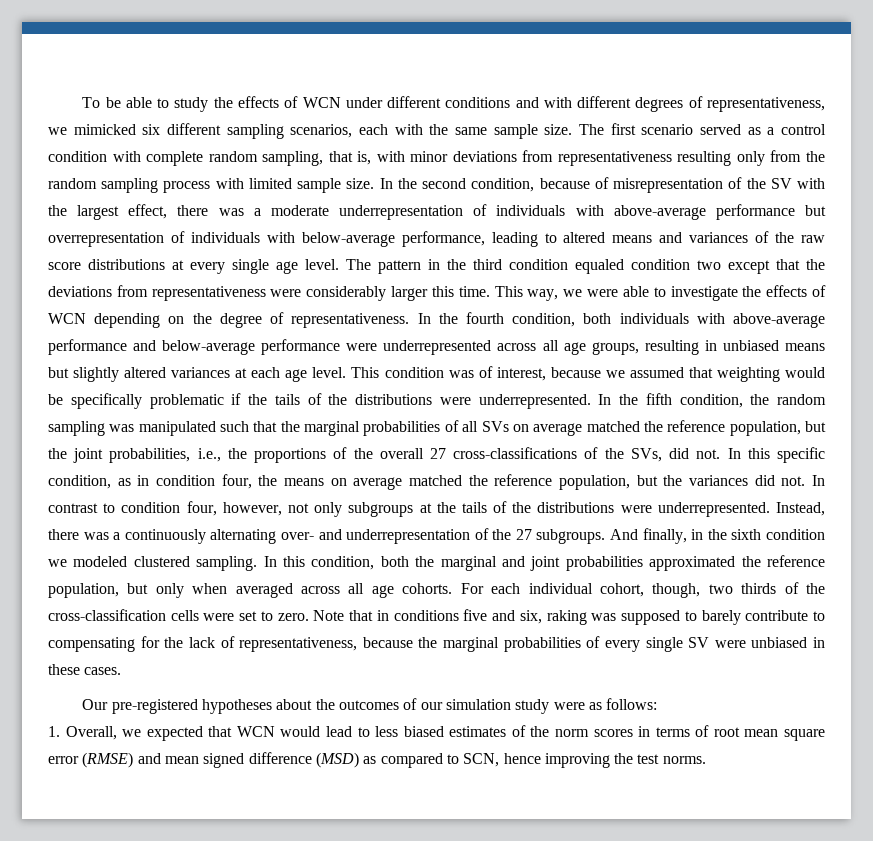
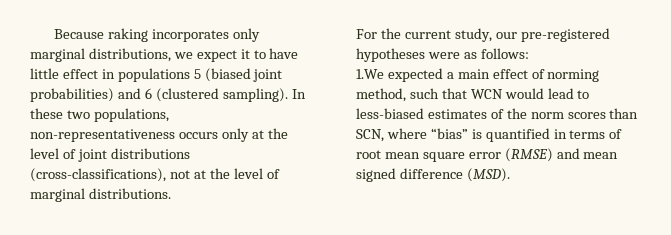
[82,96,826,112] [48,123,826,139] [48,150,825,166] [48,177,826,193] [48,204,827,220] [48,231,826,247] [48,259,825,274] [48,285,827,301] [48,312,825,328] [48,339,826,355] [48,366,825,382] [48,393,826,409] [48,420,827,436] [48,447,825,463] [48,474,825,490] [48,501,825,517] [48,528,826,544] [48,555,825,571] [48,582,825,598] [48,609,825,625] [48,636,825,652] [48,664,122,675] [82,698,658,714] [48,726,203,741] To be able to study the effects of WCN under different conditions and with different degrees of representativeness, we mimicked six different sampling scenarios, each with the same sample size. The first scenario served as a control condition with complete random sampling, that is, with minor deviations from representativeness resulting only from the random sampling process with limited sample size. In the second condition, because of misrepresentation of the SV with the largest effect, there was a moderate underrepresentation of individuals with above-average performance but overrepresentation of individuals with below-average performance, leading to altered means and variances of the raw score distributions at every single age level. The pattern in the third condition equaled condition two except that the deviations from representativeness were considerably larger this time. This way, we were able to investigate the effects of WCN depending on the degree of representativeness. In the fourth condition, both individuals with above-average performance and below-average performance were underrepresented across all age groups, resulting in unbiased means but slightly altered variances at each age level. This condition was of interest, because we assumed that weighting would be specifically problematic if the tails of the distributions were underrepresented. In the fifth condition, the random sampling was manipulated such that the marginal probabilities of all SVs on average matched the reference population, but the joint probabilities, i.e., the proportions of the overall 27 cross-classifications of the SVs, did not. In this specific condition, as in condition four, the means on average matched the reference population, but the variances did not. In contrast to condition four, however, not only subgroups at the tails of the distributions were underrepresented. Instead, there was a continuously alternating over- and underrepresentation of the 27 subgroups. And finally, in the sixth condition we modeled clustered sampling. In this condition, both the marginal and joint probabilities approximated the reference population, but only when averaged across all age cohorts. For each individual cohort, though, two thirds of the cross-classification cells were set to zero. Note that in conditions five and six, raking was supposed to barely contribute to compensating for the lack of representativeness, because the marginal probabilities of every single SV were unbiased in these cases. // Our pre-registered hypotheses about the outcomes of our simulation study were as follows: // 1. Overall, we expected -> [53,28,260,42] [30,48,299,62] [30,68,283,82] [30,88,306,102] [30,108,169,122] [30,128,288,142] [30,148,190,162] [30,168,280,182] [30,188,171,202] [356,28,610,42] [356,48,529,62] [356,68,600,82] [356,88,439,102] Because raking incorporates only marginal distributions, we expect it to have little effect in populations 5 (biased joint probabilities) and 6 (clustered sampling). In these two populations, non-representativeness occurs only at the level of joint distributions (cross-classifications), not at the level of marginal distributions. // For the current study, our pre-registered hypotheses were as follows: // 1.We expected a main effect of norming method, such
[375,726,444,737] less biased -> [356,108,424,119] less-biased
(633, 733) none -> [609,108,639,119] [356,128,550,142] than SCN, where “bias” is quantified
[315,752,706,768] (MSD) as compared to SCN, hence improving the test norms. -> [466,168,510,182] (MSD).

